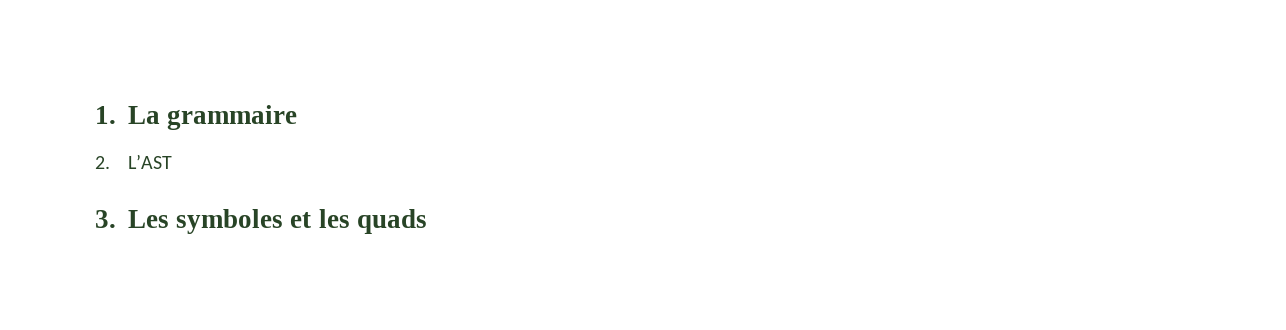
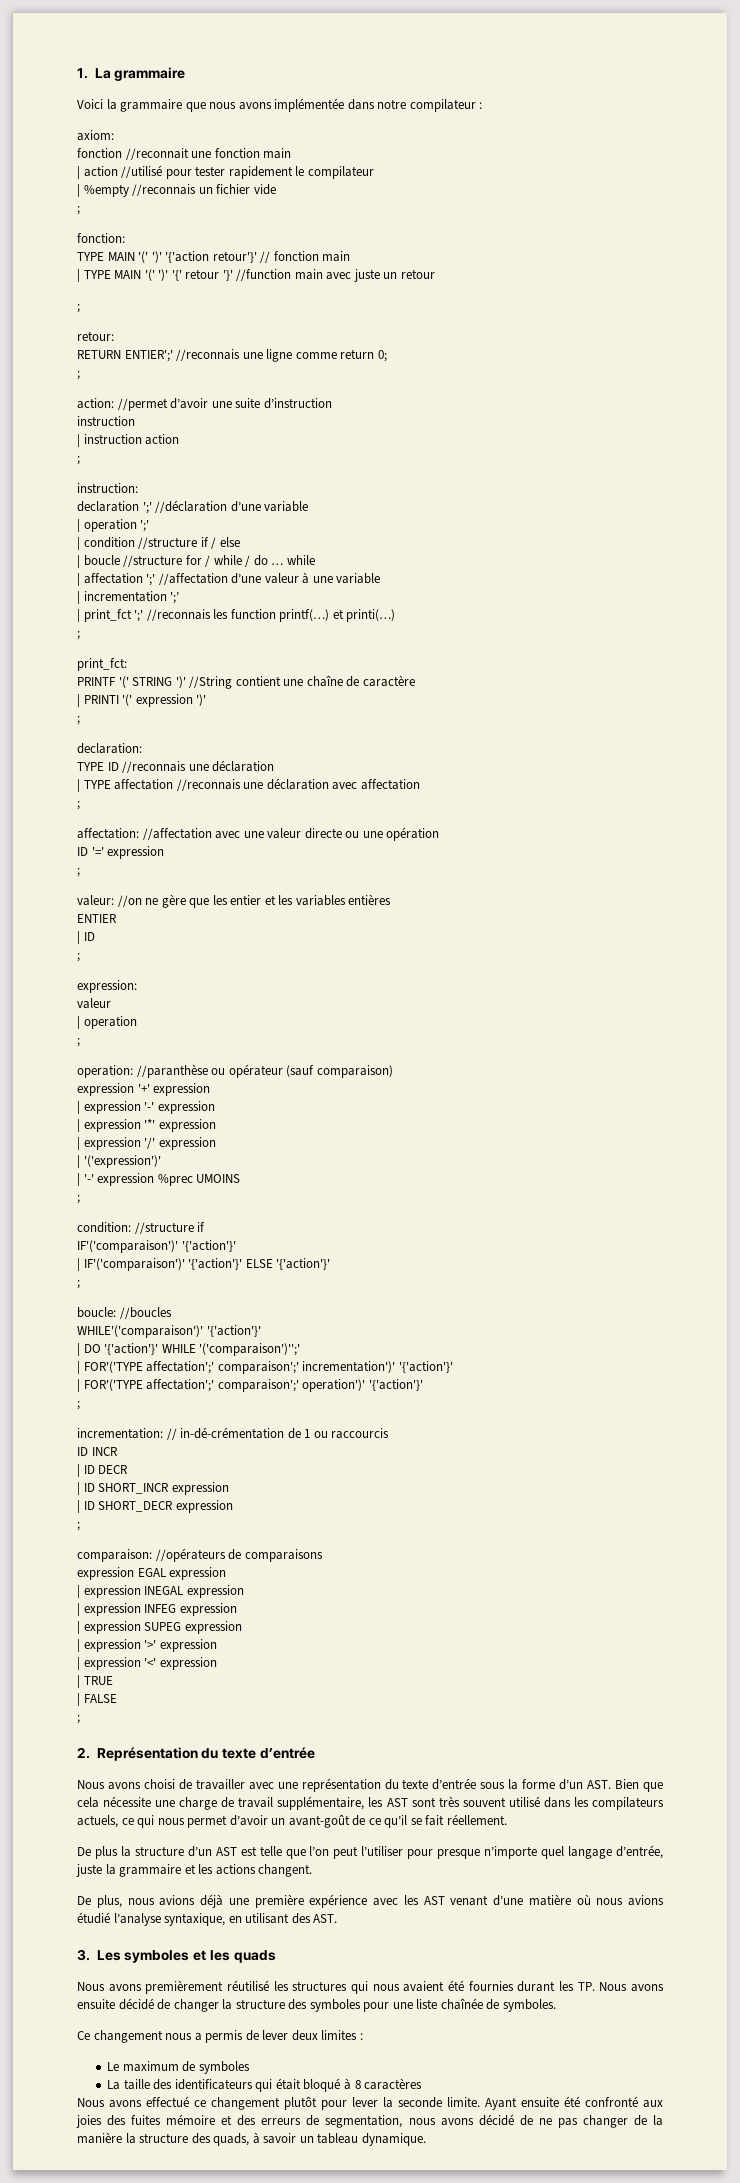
[95,154,172,169] 2. L’AST -> [77,98,483,112] [77,130,114,141] [77,148,292,160] [77,165,374,180] [77,184,276,198] [77,206,80,215] [77,233,125,243] [77,251,351,263] [77,269,435,283] [77,304,80,313] [77,331,114,341] [77,349,387,362] [77,371,80,380] [77,398,332,411] [77,416,135,426] [77,434,180,448] [77,456,80,465] [77,483,138,493] [77,500,309,514] [77,519,150,533] [77,537,240,551] [77,555,315,569] [77,572,381,587] [77,591,180,605] [77,609,396,623] [77,631,80,640] [77,658,127,671] [77,675,415,689] [77,694,207,708] [77,716,80,725] [77,743,142,754] [77,760,275,773] [77,778,420,793] [77,801,80,810] [77,827,440,841] [77,846,165,859] [77,868,80,877] [77,894,392,908] [77,914,117,923] [77,931,95,945] [77,953,80,962] [77,980,137,993] [77,998,111,1009] [77,1016,137,1030] [77,1038,80,1047] [77,1064,393,1078] [77,1083,211,1096] [77,1101,215,1115] [77,1119,216,1133] [77,1137,216,1151] [77,1155,161,1169] [77,1173,241,1187] [77,1195,80,1204] [77,1222,206,1234] [77,1240,236,1253] [77,1258,331,1272] [77,1280,80,1289] [77,1307,172,1319] [77,1325,261,1338] [77,1343,301,1357] [77,1361,453,1375] [77,1379,423,1393] [77,1401,80,1410] [77,1427,390,1440] [77,1447,118,1456] [77,1464,129,1478] [77,1482,229,1496] [77,1500,233,1514] [77,1522,80,1531] [77,1548,323,1562] [77,1567,227,1580] [77,1585,244,1599] [77,1603,237,1617] [77,1621,242,1635] [77,1639,217,1653] [77,1657,217,1671] [77,1675,113,1689] [77,1693,117,1707] [77,1715,80,1724] [77,1747,315,1761] [77,1778,663,1792] [77,1796,664,1810] [77,1814,507,1828] [77,1845,663,1859] [76,1864,313,1877] [77,1894,664,1908] [77,1912,338,1926] Voici la grammaire que nous avons implémentée dans notre compilateur : // axiom: // fonction //reconnait une fonction main // | action //utilisé pour tester rapidement le compilateur // | %empty //reconnais un fichier vide // ; // fonction: // TYPE MAIN '(' ')' '{'action retour'}' // fonction main // | TYPE MAIN '(' ')' '{' retour '}' //function main avec juste un retour // ; // retour: // RETURN ENTIER';' //reconnais une ligne comme return 0; // ; // action: //permet d’avoir une suite d’instruction // instruction // | instruction action // ; // instruction: // declaration ';' //déclaration d’une variable // | operation ';' // | condition //structure if / else // | boucle //structure for / while / do … while // | affectation ';' //affectation d’une valeur à une variable // | incrementation ';’ // | print_fct ';' //reconnais les function printf(…) et printi(…) // ; // print_fct: // PRINTF '(' STRING ')' //String contient une chaîne de caractère // | PRINTI '(' expression ')' // ; // declaration: // TYPE ID //reconnais une déclaration // | TYPE affectation //reconnais une déclaration avec affectation // ; // affectation: //affectation avec une valeur directe ou une opération // ID '=' expression // ; // valeur: //on ne gère que les entier et les variables entières // ENTIER // | ID // ; // expression: // valeur // | operation // ; // operation: //paranthèse ou opérateur (sauf comparaison) // expression '+' expression // | expression '-' expression // | expression '*' expression // | expression '/' expression // | '('expression')' // | '-' expression %prec UMOINS // ; // condition: //structure if // IF'('comparaison')' '{'action'}' // | IF'('comparaison')' '{'action'}' ELSE '{'action'}' // ; // boucle: //boucles // WHILE'('comparaison')' '{'action'}' // | DO '{'action'}' WHILE '('comparaison')'';' // | FOR'('TYPE affectation';' comparaison';' incrementation')' '{'action'}' // | FOR'('TYPE affectation';' comparaison';' operation')' '{'action'}' // ; // incrementation: // in-dé-crémentation de 1 ou raccourcis // ID INCR // | ID DECR // | ID SHORT_INCR expression // | ID SHORT_DECR expression // ; // comparaison: //opérateurs de comparaisons // expression EGAL expression // | expression INEGAL expression // | expression INFEG expression // | expression SUPEG expression // | expression '>' expression // | expression '<' expression // | TRUE // | FALSE // ; // 2. Représentation du texte d’entrée // Nous avons choisi de travailler avec une représentation du texte d’entrée sous la forme d’un AST. Bien que cela nécessite une charge de travail supplémentaire, les AST sont très souvent utilisé dans les compilateurs actuels, ce qui nous permet d’avoir un avant-goût de ce qu’il se fait réellement. // De plus la structure d’un AST est telle que l’on peut l’utiliser pour presque n’importe quel langage d’entrée, juste la grammaire et les actions changent. // De plus, nous avions déjà une première expérience avec les AST venant d’une matière où nous avions étudié l’analyse syntaxique, en utilisant des AST.
(427, 221) none -> [77,1980,664,1994] [77,1998,556,2012] [77,2030,363,2043] [107,2061,250,2074] [107,2078,423,2092] [77,2096,663,2110] [76,2114,663,2128] [77,2132,426,2146] // Nous avons premièrement réutilisé les structures qui nous avaient été fournies durant les TP. Nous avons ensuite décidé de changer la structure des symboles pour une liste chaînée de symboles. // Ce changement nous a permis de lever deux limites : // Le maximum de symboles // La taille des identificateurs qui était bloqué à 8 caractères // Nous avons effectué ce changement plutôt pour lever la seconde limite. Ayant ensuite été confronté aux joies des fuites mémoire et des erreurs de segmentation, nous avons décidé de ne pas changer de la manière la structure des quads, à savoir un tableau dynamique.

